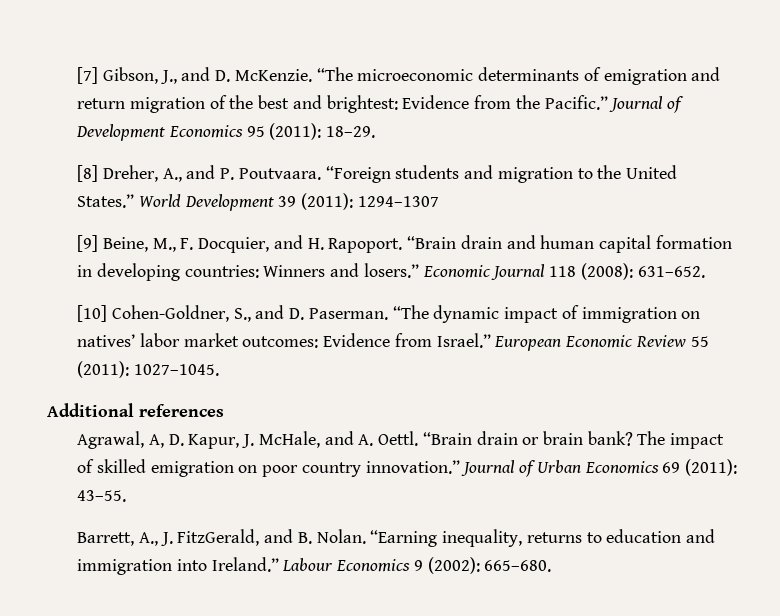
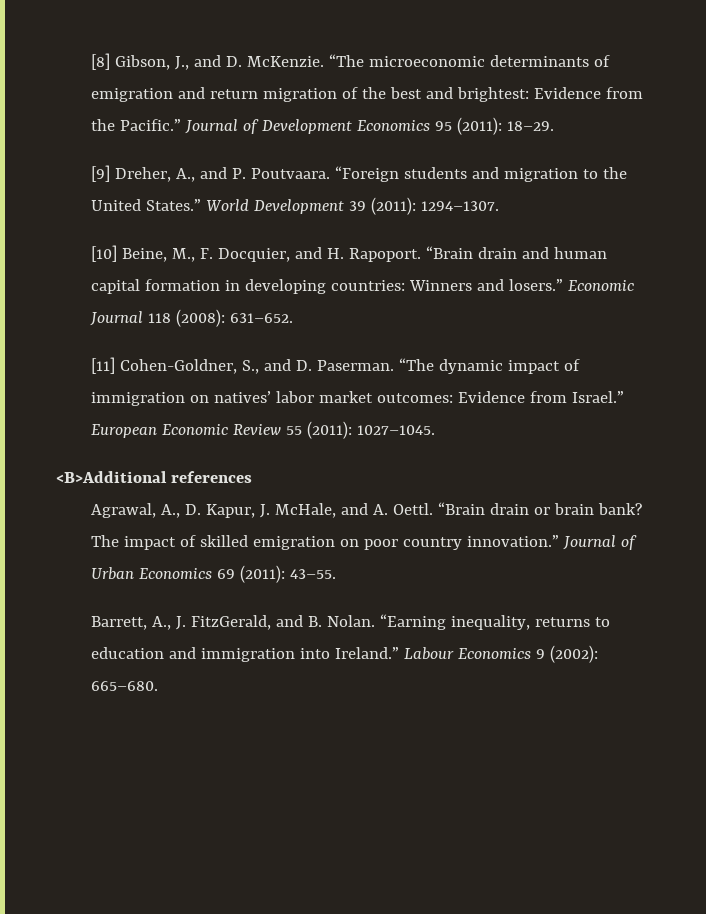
[77,67,99,84] [7] -> [90,53,110,70] [8]
[77,165,99,182] [8] -> [90,165,110,182] [9]
[357,196,439,207] [77,235,99,252] 1294–1307 // [9] -> [420,201,499,211] [90,245,117,262] 1294–1307. // [10]
[77,305,108,322] [10] -> [90,357,115,374] [11]
[47,403,134,417] Additional -> [56,471,167,483] <B>Additional
[149,434,165,448] A, -> [160,504,180,518] A.,

